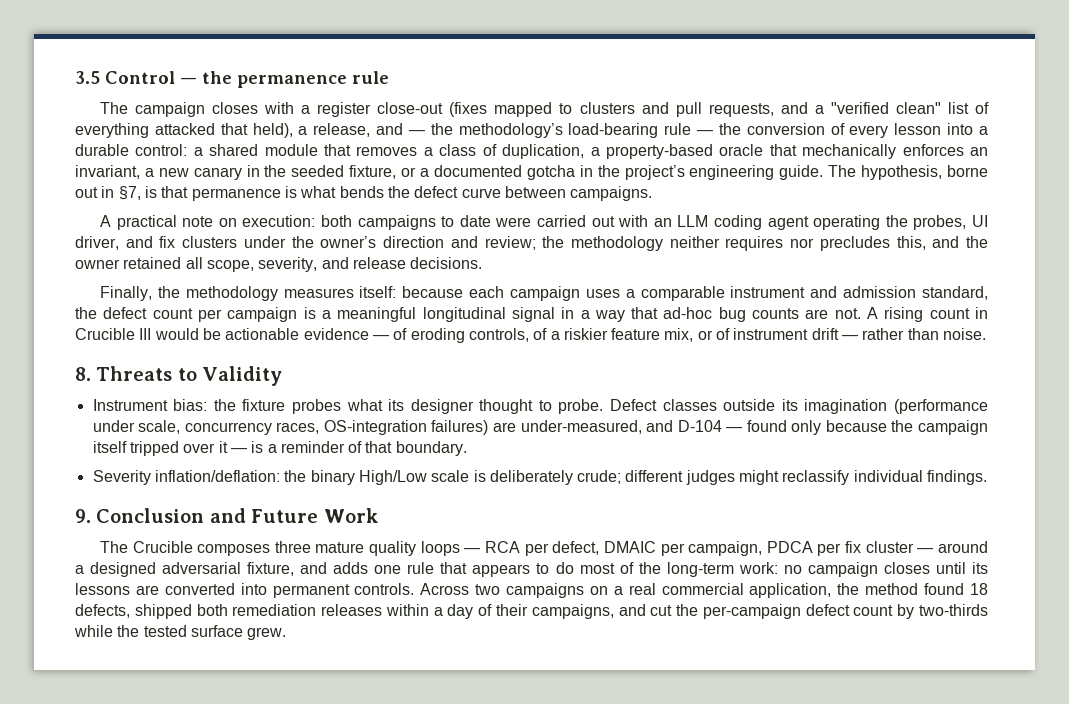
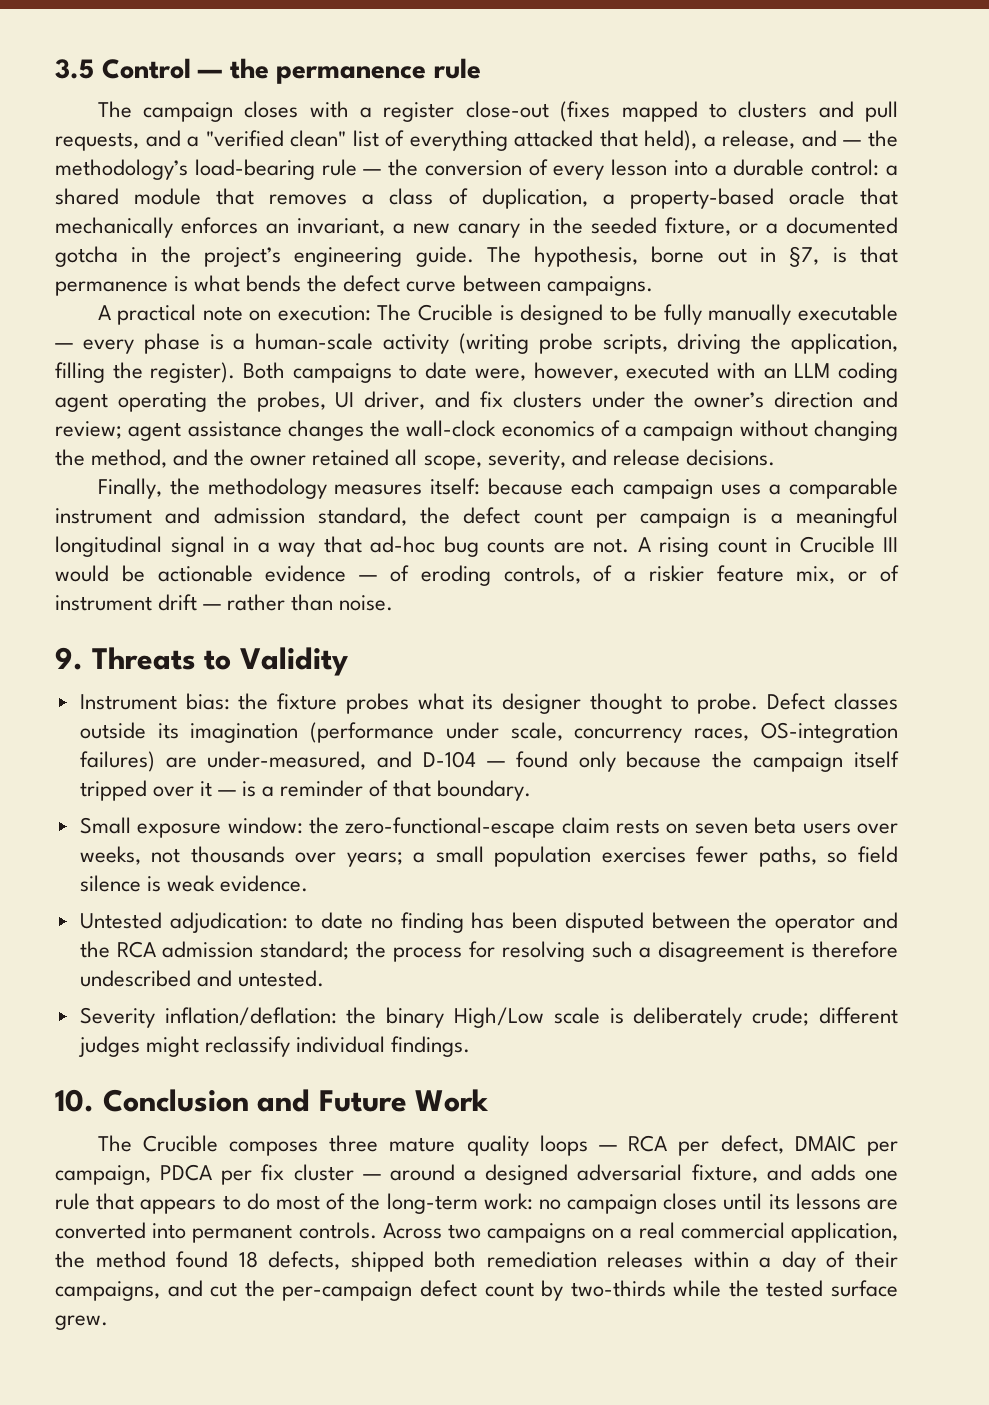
[320,215,615,230] both campaigns to date were carried out -> [377,304,898,325] [55,333,899,354] [55,362,710,383] The Crucible is designed to be fully manually executable — every phase is a human-scale activity (writing probe scripts, driving the application, filling the register). Both campaigns to date were, however, executed
[542,236,926,251] the methodology neither requires nor precludes this, -> [128,420,898,441] [55,449,168,468] agent assistance changes the wall-clock economics of a campaign without changing the method,
[75,367,91,381] 8. -> [55,647,83,670] 9.
(467, 448) none -> [79,817,898,838] [79,846,899,867] [79,875,308,892] [79,912,898,933] [79,941,898,962] [79,970,324,987] // Small exposure window: the zero-functional-escape claim rests on seven beta users over weeks, not thousands over years; a small population exercises fewer paths, so field silence is weak evidence. // Untested adjudication: to date no finding has been disputed between the operator and the RCA admission standard; the process for resolving such a disagreement is therefore undescribed and untested.
[75,509,91,523] 9. -> [55,1089,94,1112] 10.

